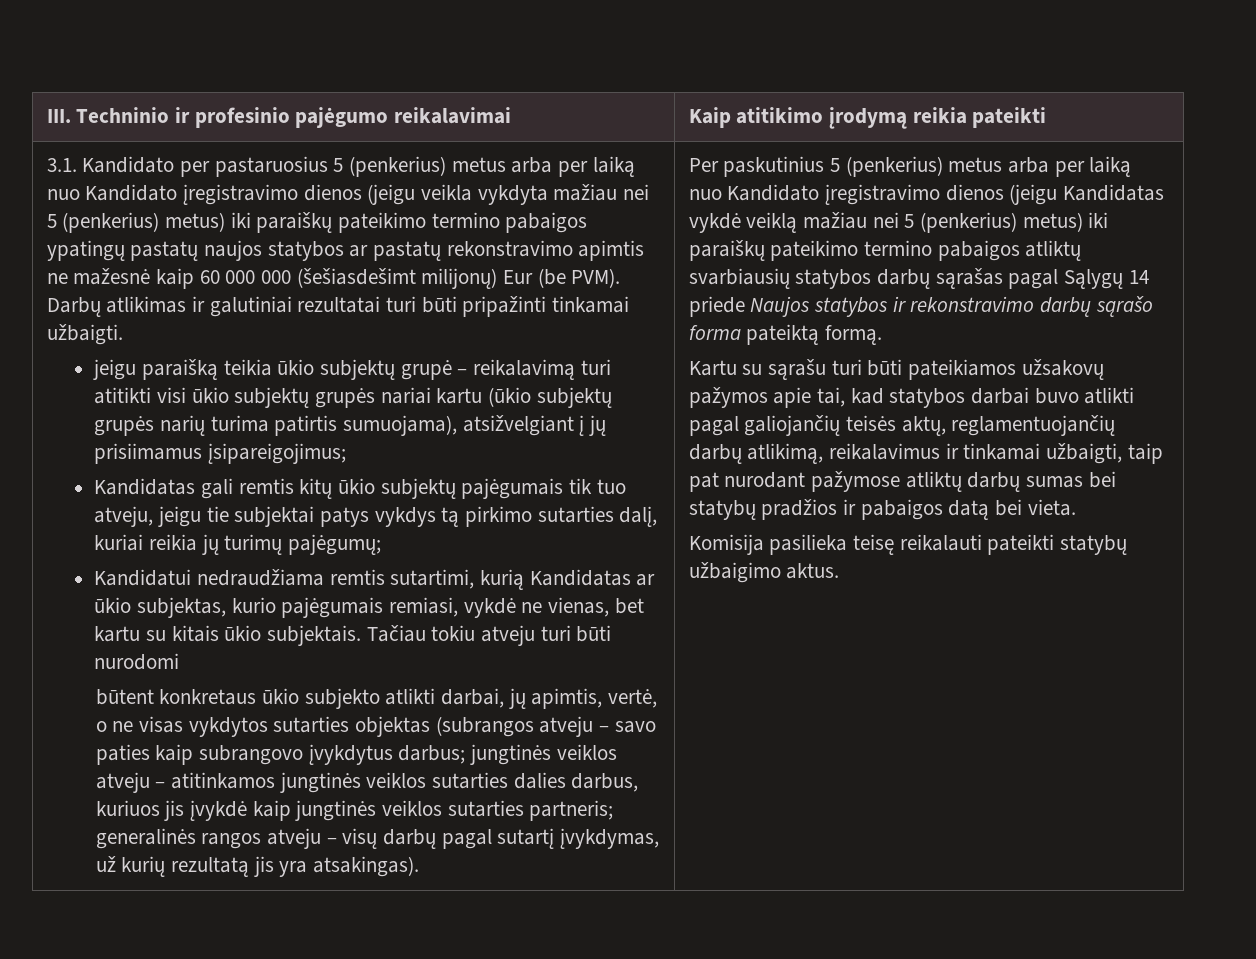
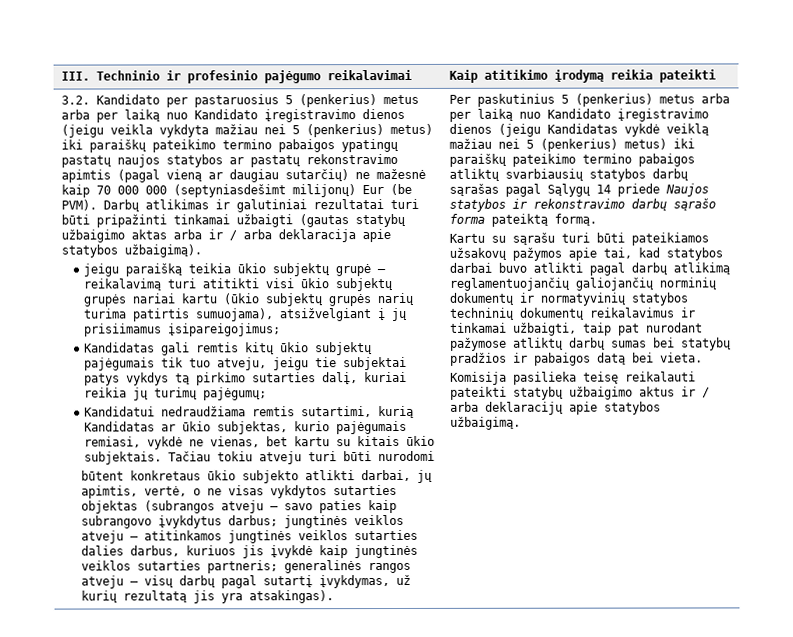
[46,158,77,172] 3.1. -> [60,95,90,105] 3.2.
(645, 250) none -> [116,169,349,183] (pagal vieną ar daugiau sutarčių)
[199,270,220,284] 60 -> [95,185,111,195] 70
[296,268,416,288] (šešiasdešimt -> [172,184,286,198] (septyniasdešimt
[46,324,123,345] užbaigti. -> [235,213,406,228] [60,229,391,243] [60,244,202,258] užbaigti (gautas statybų užbaigimo aktas arba ir / arba deklaracija apie statybos užbaigimą).
[744,415,1116,436] [688,443,824,464] galiojančių teisės aktų, reglamentuojančių darbų atlikimą, -> [630,262,730,275] [448,277,717,291] [448,292,688,306] [448,307,585,320] darbų atlikimą reglamentuojančių galiojančių norminių dokumentų ir normatyvinių statybos techninių dokumentų
[786,563,840,579] aktus. -> [638,386,710,398] [449,401,661,415] [449,416,521,430] aktus ir / arba deklaracijų apie statybos užbaigimą.

